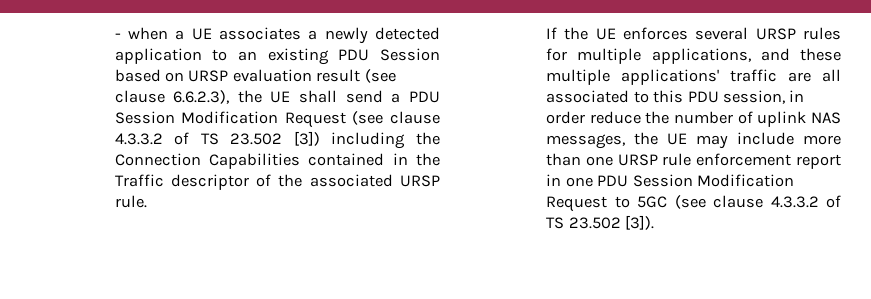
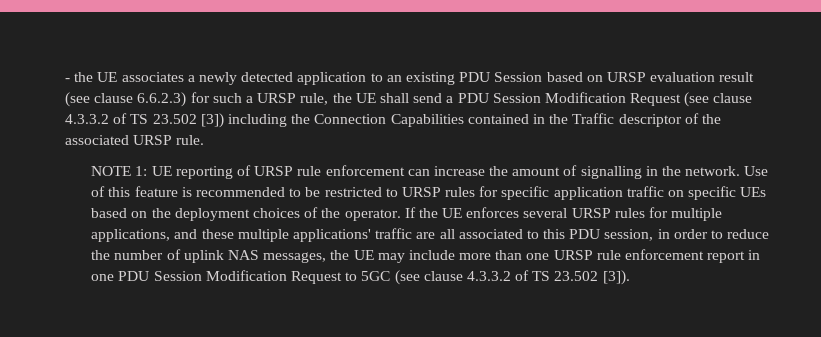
[127,27,185,40] when a -> [74,72,94,82] the
[173,90,230,104] 6.6.2.3), -> [137,92,329,107] 6.6.2.3) for such a URSP rule,
(147, 201) none -> [91,165,769,179] [91,186,767,200] [91,207,401,221] NOTE 1: UE reporting of URSP rule enforcement can increase the amount of signalling in the network. Use of this feature is recommended to be restricted to URSP rules for specific application traffic on specific UEs based on the deployment choices of the operator.
(586, 117) none -> [710,230,723,239] to

